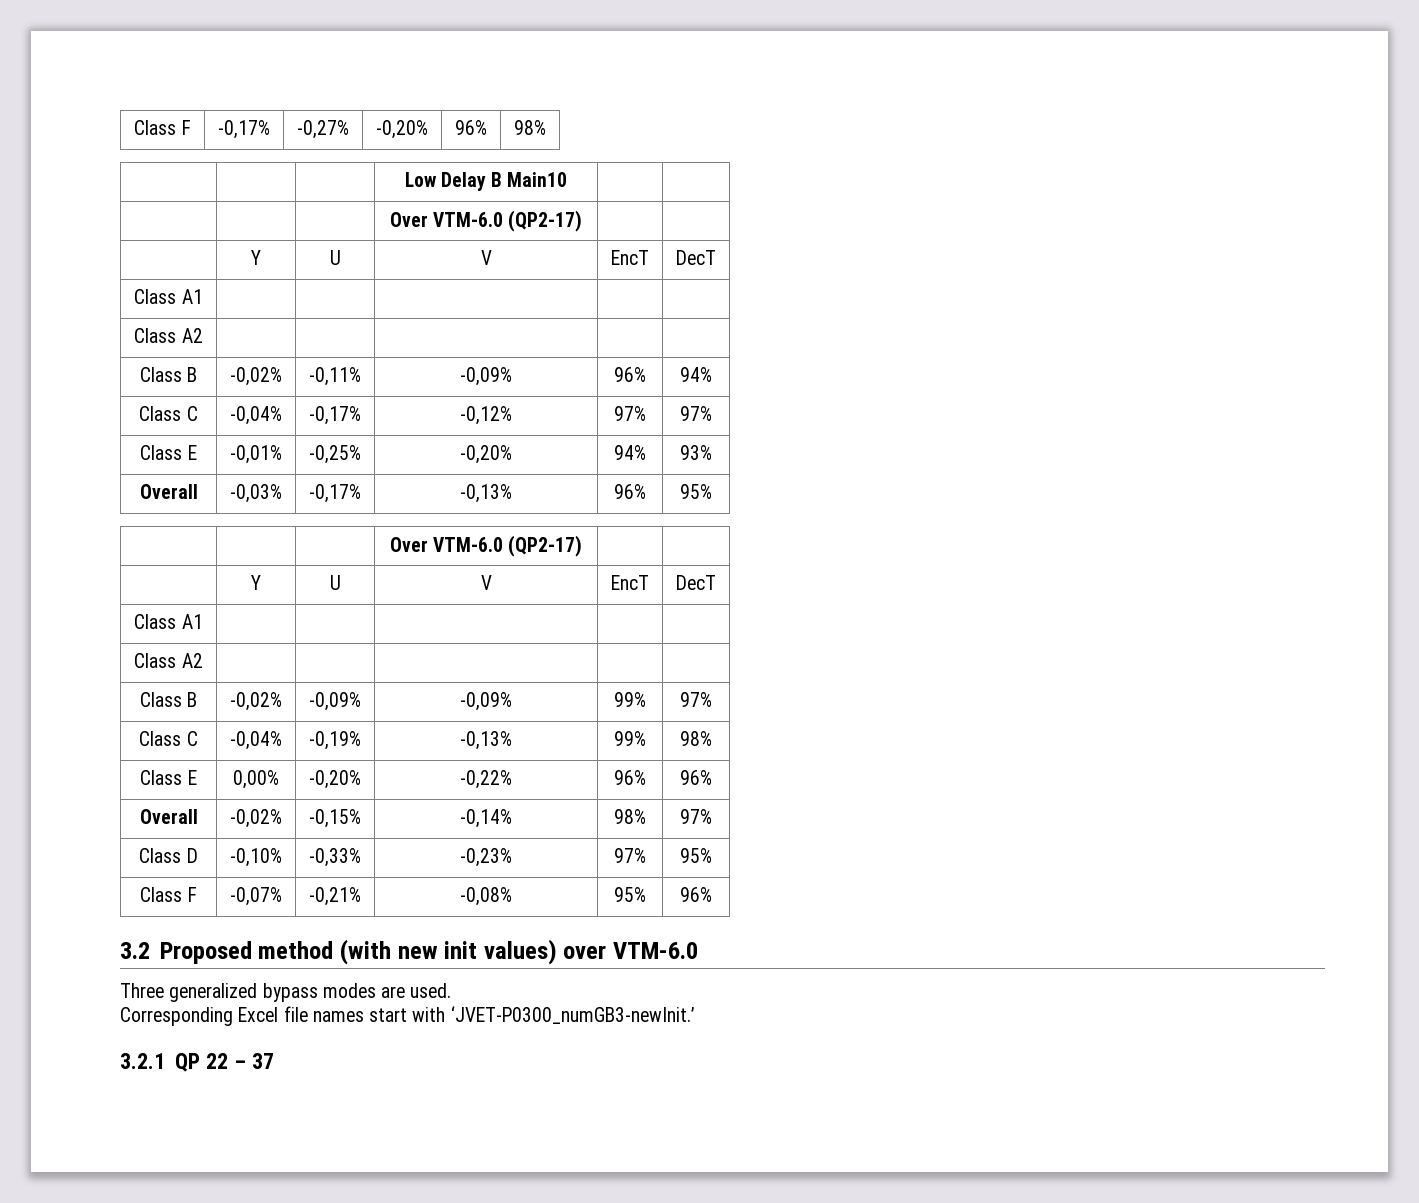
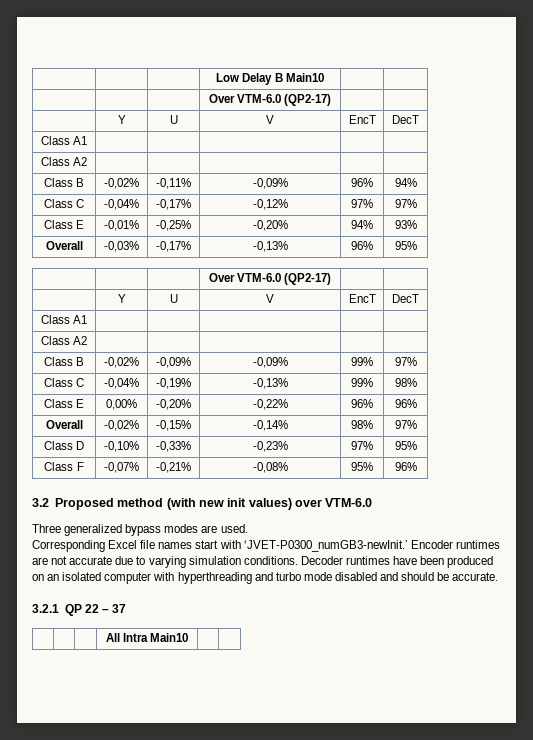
[134,120,191,135] [218,120,270,139] [297,120,349,139] [376,120,428,139] [455,120,487,135] [514,120,546,135] Class F | -0,17% | -0,27% | -0,20% | 96% | 98% // -> (216, 77) none
(695, 1015) none -> [410,540,500,549] [32,556,494,568] [32,572,499,584] Encoder runtimes are not accurate due to varying simulation conditions. Decoder runtimes have been produced on an isolated computer with hyperthreading and turbo mode disabled and should be accurate.
(274, 1061) none -> [105,633,189,642] // | | | All Intra Main10 | |

